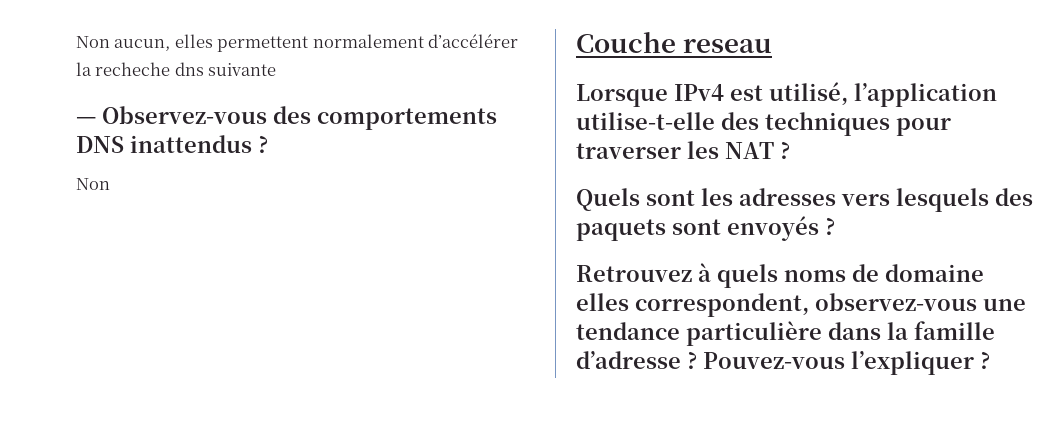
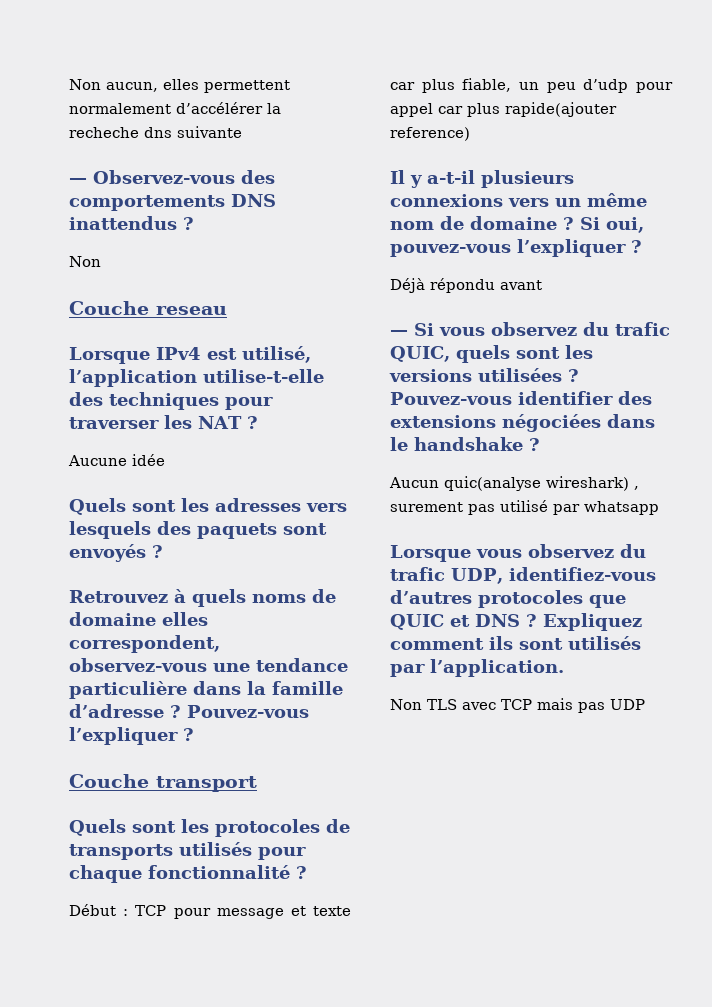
(790, 150) none -> [68,454,165,466] // Aucune idée
(990, 360) none -> [69,774,257,792] [69,819,350,837] [69,842,306,860] [69,865,307,883] [69,904,351,919] [390,78,673,93] [390,102,617,117] [390,127,470,141] [390,170,574,188] [390,193,647,207] [390,216,644,233] [390,239,642,257] [390,278,542,293] [390,322,670,336] [390,345,593,363] [389,368,579,382] [390,391,652,405] [390,414,655,432] [390,437,540,451] [389,476,639,491] [390,500,659,515] [390,544,646,562] [390,567,656,584] [390,590,626,608] [390,613,642,631] [390,636,641,650] [390,659,564,677] [390,698,645,713] // Couche transport // Quels sont les protocoles de transports utilisés pour chaque fonctionnalité ? // Début : TCP pour message et texte car plus fiable, un peu d’udp pour appel car plus rapide(ajouter reference) // Il y a-t-il plusieurs connexions vers un même nom de domaine ? Si oui, pouvez-vous l’expliquer ? // Déjà répondu avant // — Si vous observez du trafic QUIC, quels sont les versions utilisées ? Pouvez-vous identifier des extensions négociées dans le handshake ? // Aucun quic(analyse wireshark) , surement pas utilisé par whatsapp // Lorsque vous observez du trafic UDP, identifiez-vous d’autres protocoles que QUIC et DNS ? Expliquez comment ils sont utilisés par l’application. // Non TLS avec TCP mais pas UDP

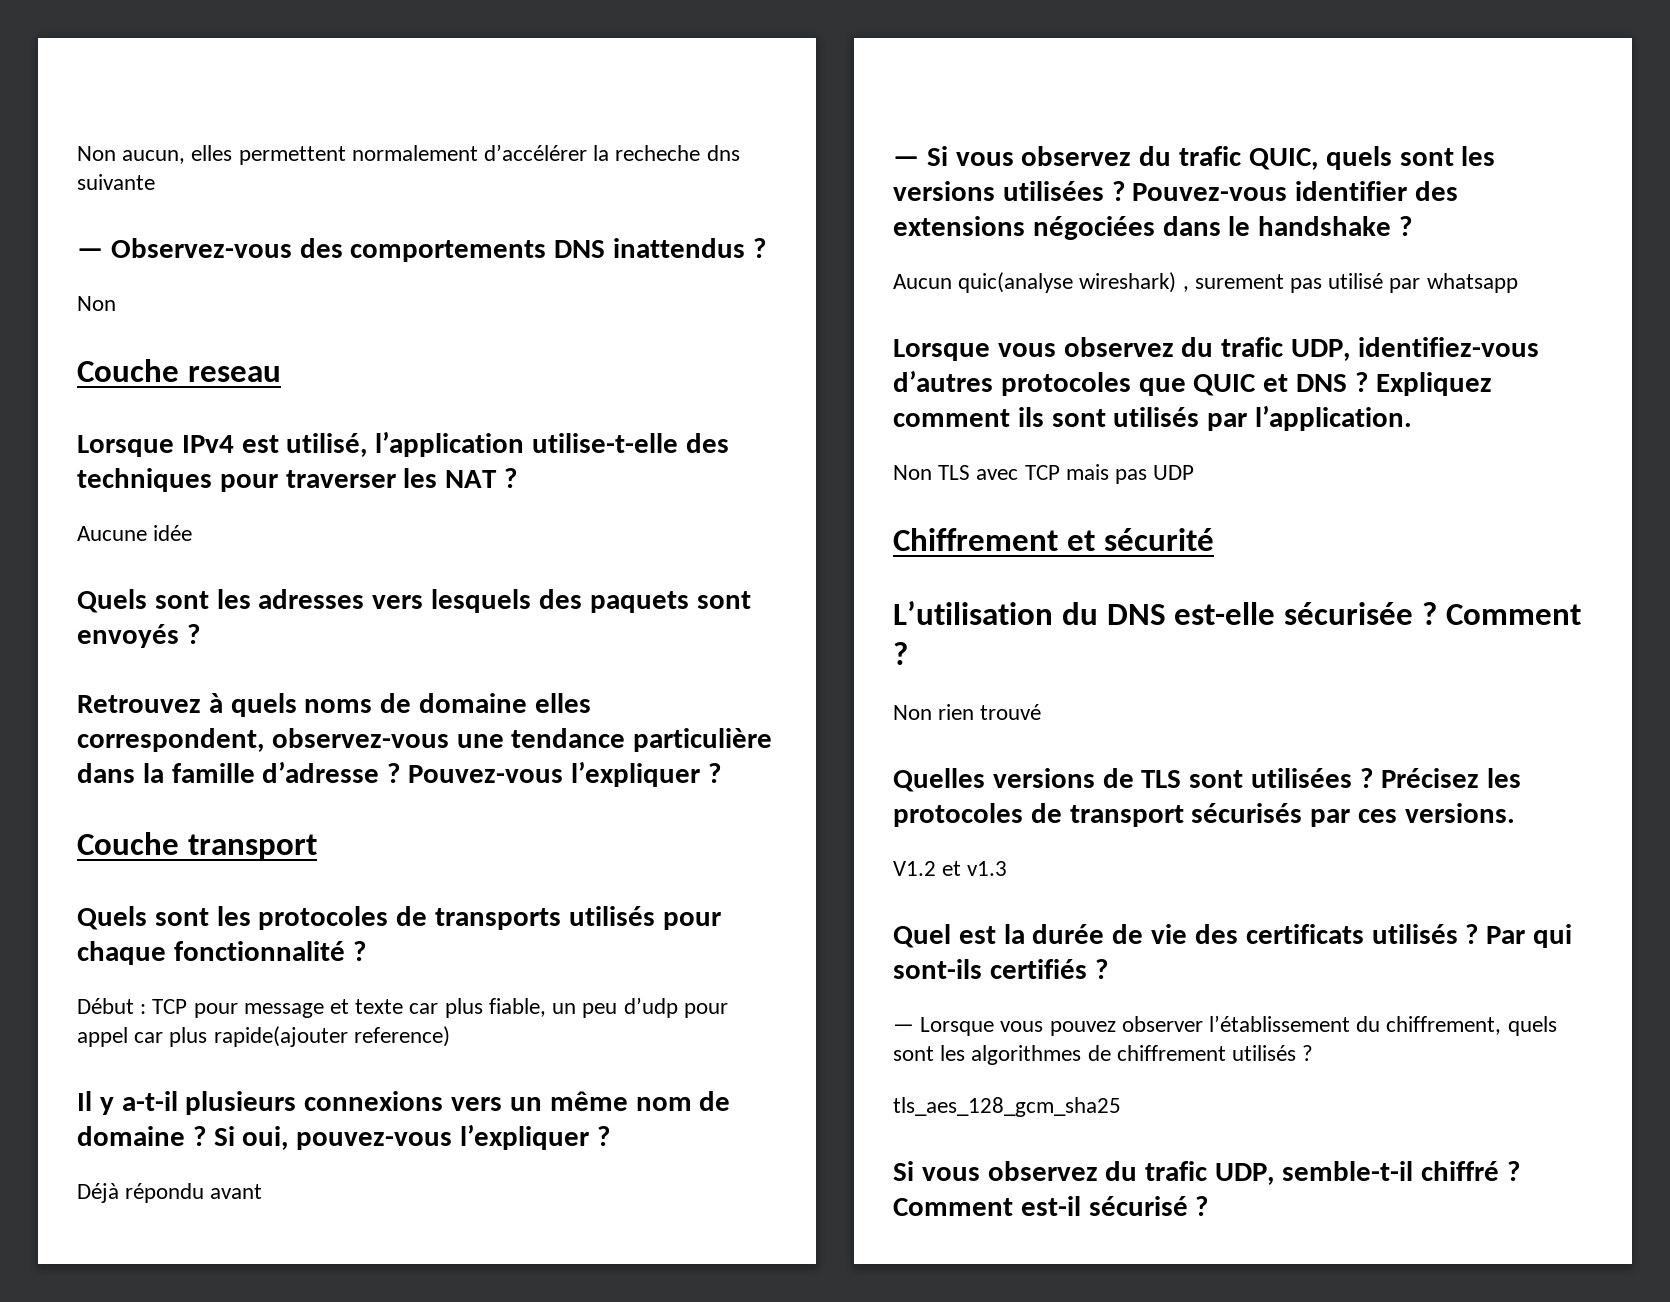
(645, 704) none -> [893,528,1214,551] [893,600,1581,625] [893,642,908,665] [893,704,1042,720] [893,768,1521,792] [893,803,1515,827] [893,861,1008,876] [893,924,1573,948] [893,959,1108,979] [893,1015,1557,1036] [893,1045,1314,1065] [893,1097,1121,1117] [893,1161,1520,1185] [893,1196,1209,1216] // Chiffrement et sécurité // L’utilisation du DNS est-elle sécurisée ? Comment ? // Non rien trouvé // Quelles versions de TLS sont utilisées ? Précisez les protocoles de transport sécurisés par ces versions. // V1.2 et v1.3 // Quel est la durée de vie des certificats utilisés ? Par qui sont-ils certifiés ? // — Lorsque vous pouvez observer l’établissement du chiffrement, quels sont les algorithmes de chiffrement utilisés ? // tls_aes_128_gcm_sha25 // Si vous observez du trafic UDP, semble-t-il chiffré ? Comment est-il sécurisé ?

